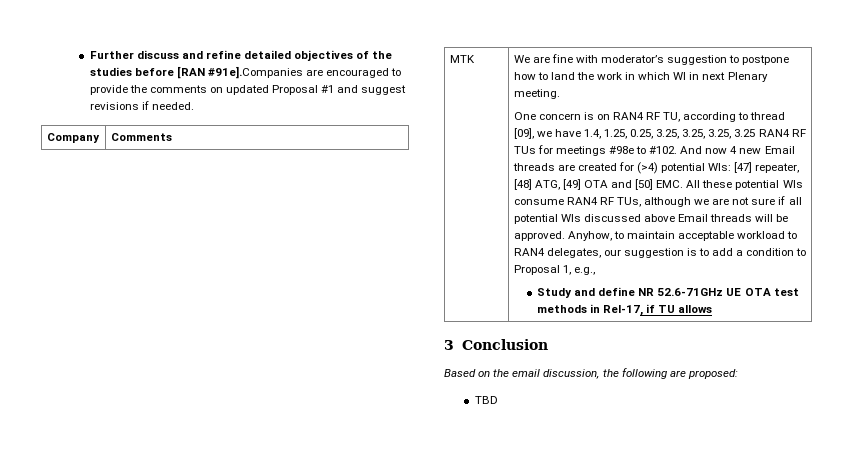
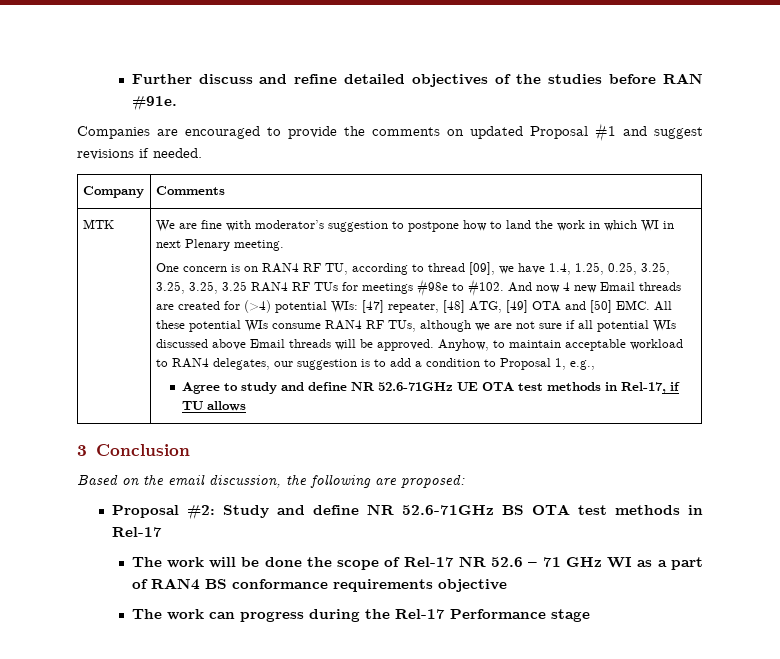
[176,66,303,79] [RAN #91e].Companies -> [662,73,703,84] [131,95,177,111] [77,126,150,139] RAN #91e. // Companies
[536,288,572,298] Study -> [181,382,277,394] Agree to study
[474,396,498,404] TBD -> [112,504,703,520] [112,527,163,537] [131,556,703,570] [131,578,507,592] [131,609,590,622] Proposal #2: Study and define NR 52.6-71GHz BS OTA test methods in Rel-17 // The work will be done the scope of Rel-17 NR 52.6 – 71 GHz WI as a part of RAN4 BS conformance requirements objective // The work can progress during the Rel-17 Performance stage

